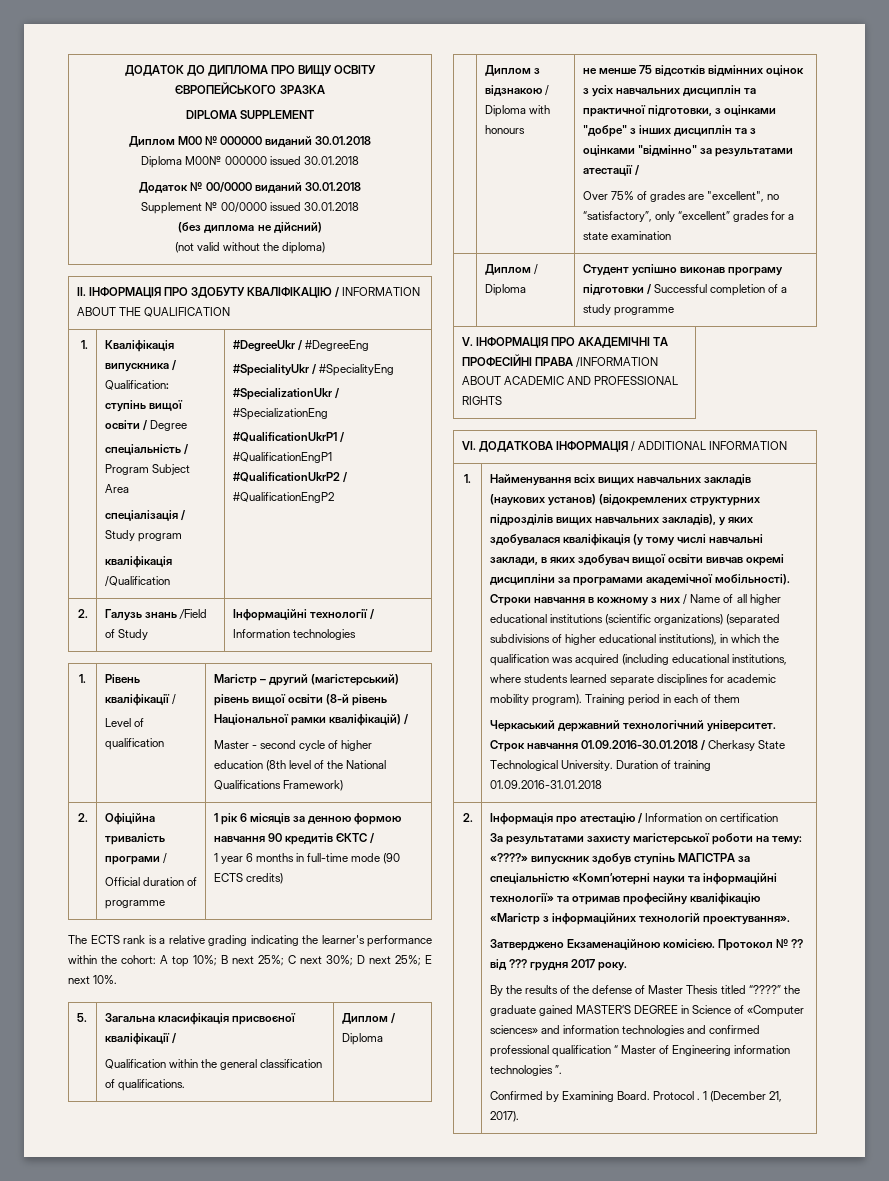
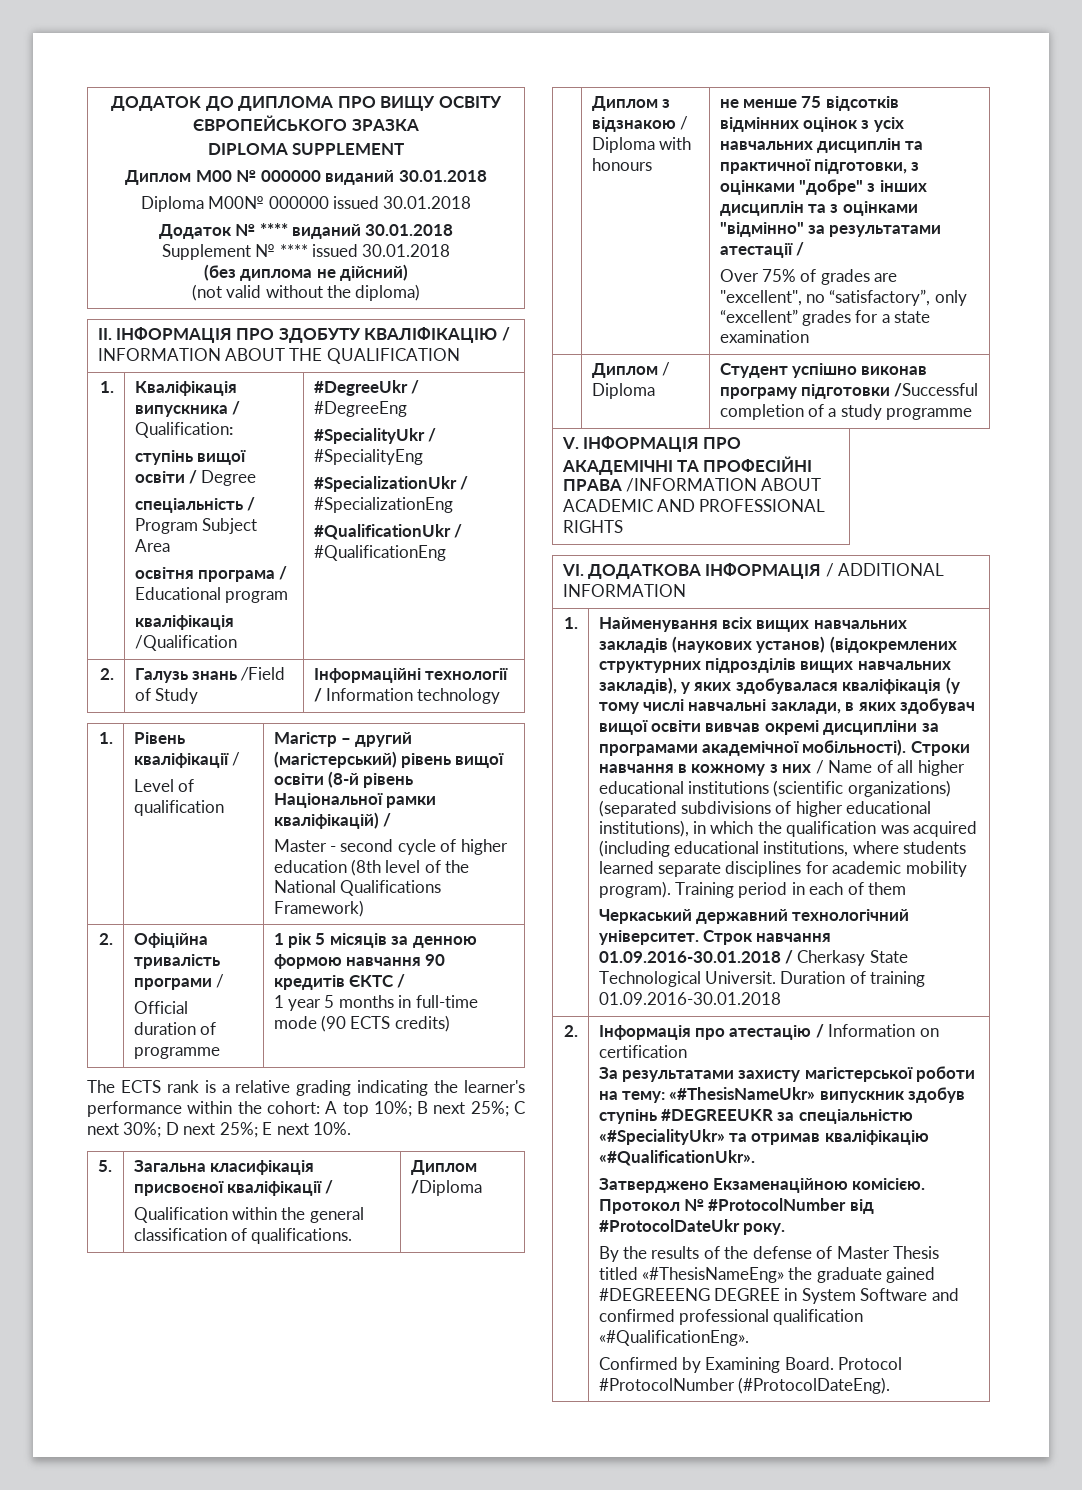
[205,182,252,193] 00/0000 -> [259,223,288,236] ****
[220,202,267,213] 00/0000 -> [279,244,308,257] ****
[104,510,185,521] [104,530,135,541] спеціалізація / Study -> [134,566,288,582] [134,587,221,600] освітня програма / Educational
[232,432,344,443] [232,452,332,463] [232,472,347,483] [232,492,334,503] #QualificationUkrP1 / #QualificationEngP1 #QualificationUkrP2 / #QualificationEngP2 -> [313,524,463,540] [313,545,446,561] #QualificationUkr / #QualificationEng
[292,629,356,640] technologies -> [417,688,501,704] technology
[239,813,247,822] 6 -> [315,933,326,945] 5
[245,853,253,862] 6 -> [324,995,335,1008] 5
[390,1013,395,1024] [341,1033,383,1045] / Diploma -> [410,1180,482,1196] /Diploma
[646,284,707,295] / Successful -> [894,383,979,397] /Successful
[560,760,613,771] University. -> [705,971,777,984] Universit.
[489,780,602,789] 01.09.2016-31.01.2018 -> [598,992,781,1005] 01.09.2016-30.01.2018
[489,853,528,862] «????» -> [669,1087,816,1100] «#ThesisNameUkr»
[678,853,736,862] МАГІСТРА -> [661,1109,774,1121] #DEGREEUKR
[571,873,778,885] [489,893,762,905] [489,913,791,925] «Комп’ютерні науки та інформаційні технології» та отримав професійну кваліфікацію «Магістр з інформаційних технологій проектування». -> [598,1129,929,1145] [598,1150,755,1166] «#SpecialityUkr» та отримав кваліфікацію «#QualificationUkr».
[791,939,804,948] [489,959,595,971] ?? від ??? грудня 2017 -> [708,1198,874,1214] [598,1219,740,1232] #ProtocolNumber від #ProtocolDateUkr
[748,985,781,994] “????” -> [642,1267,785,1283] «#ThesisNameEng»
[575,1005,631,1014] MASTER’S -> [598,1288,710,1301] #DEGREEENG
[692,1005,805,1017] [489,1025,761,1036] [489,1045,791,1057] [489,1065,562,1076] Science of «Computer sciences» and information technologies and confirmed professional qualification “ Master of Engineering information technologies ”. -> [801,1288,959,1304] [598,1309,864,1325] [598,1330,749,1346] System Software and confirmed professional qualification «#QualificationEng».
[697,1091,783,1102] [489,1111,519,1122] . 1 (December 21, 2017). -> [598,1377,891,1394] #ProtocolNumber (#ProtocolDateEng).

